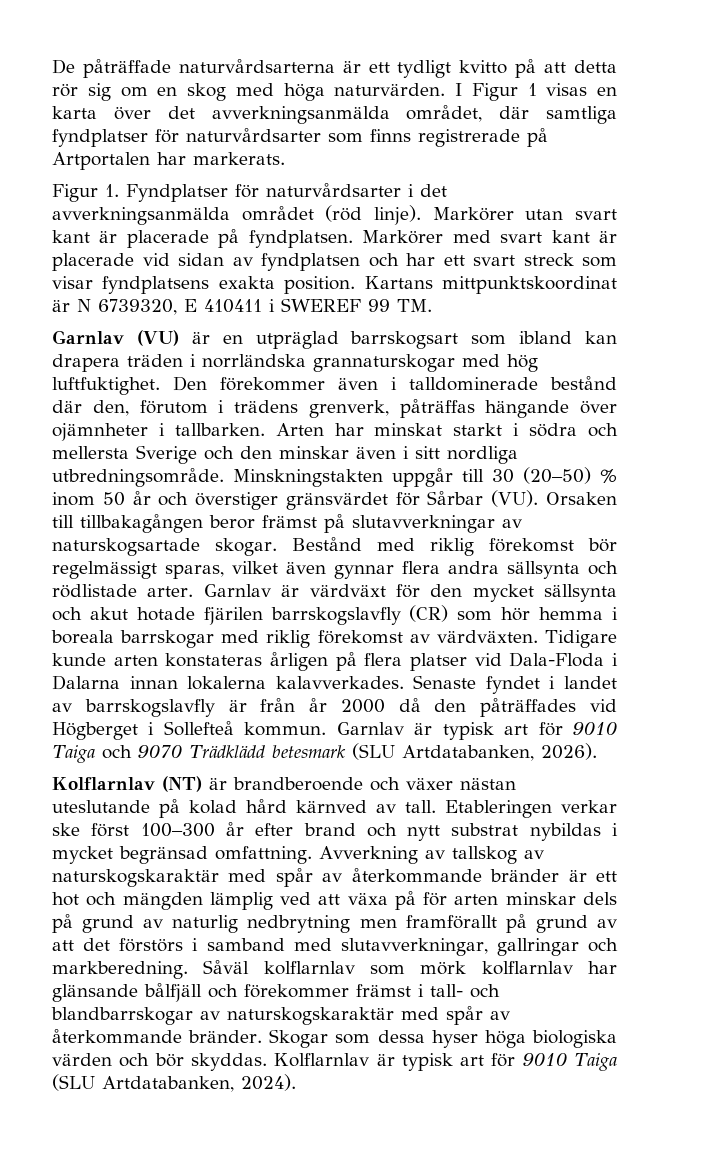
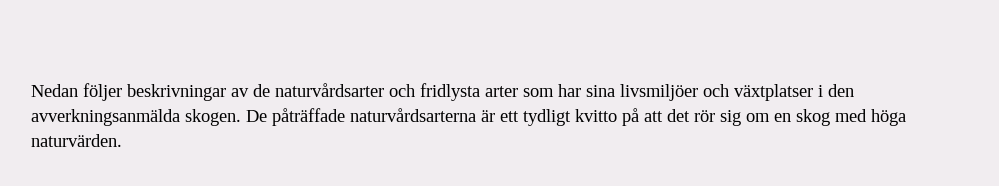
(52, 66) none -> [31,83,854,101] [31,109,241,126] Nedan följer beskrivningar av de naturvårdsarter och fridlysta arter som har sina livsmiljöer och växtplatser i den avverkningsanmälda skogen.
[574,60,618,73] detta -> [667,109,690,122] det
[455,83,617,101] [52,105,617,124] [52,128,548,147] [52,152,285,170] [52,183,447,202] [52,205,617,225] [52,229,618,248] [52,253,617,271] [52,276,617,294] [52,298,432,315] [52,330,617,349] [52,354,538,372] [52,376,617,395] [52,399,617,418] [52,423,619,441] [52,445,518,464] [52,467,617,487] [52,490,617,510] [52,514,522,533] [52,537,617,556] [52,561,618,579] [52,584,617,602] [52,605,619,625] [51,630,618,648] [52,652,619,671] [52,675,617,694] [52,698,617,717] [52,721,618,740] [52,743,597,763] [52,776,516,792] [52,799,617,818] [52,822,618,841] [52,846,544,864] [52,868,617,887] [52,891,617,910] [52,914,617,933] [52,938,618,956] [52,960,617,979] [52,983,500,1002] [51,1006,510,1025] [52,1029,617,1048] [52,1053,618,1071] [52,1074,296,1092] I Figur 1 visas en karta över det avverkningsanmälda området, där samtliga fyndplatser för naturvårdsarter som finns registrerade på Artportalen har markerats. // Figur 1. Fyndplatser för naturvårdsarter i det avverkningsanmälda området (röd linje). Markörer utan svart kant är placerade på fyndplatsen. Markörer med svart kant är placerade vid sidan av fyndplatsen och har ett svart streck som visar fyndplatsens exakta position. Kartans mittpunktskoordinat är N 6739320, E 410411 i SWEREF 99 TM. // Garnlav (VU) är en utpräglad barrskogsart som ibland kan drapera träden i norrländska grannaturskogar med hög luftfuktighet. Den förekommer även i talldominerade bestånd där den, förutom i trädens grenverk, påträffas hängande över ojämnheter i tallbarken. Arten har minskat starkt i södra och mellersta Sverige och den minskar även i sitt nordliga utbredningsområde. Minskningstakten uppgår till 30 (20–50) % inom 50 år och överstiger gränsvärdet för Sårbar (VU). Orsaken till tillbakagången beror främst på slutavverkningar av naturskogsartade skogar. Bestånd med riklig förekomst bör regelmässigt sparas, vilket även gynnar flera andra sällsynta och rödlistade arter. Garnlav är värdväxt för den mycket sällsynta och akut hotade fjärilen barrskogslavfly (CR) som hör hemma i boreala barrskogar med riklig förekomst av värdväxten. Tidigare kunde arten konstateras årligen på flera platser vid Dala-Floda i Dalarna innan lokalerna kalavverkades. Senaste fyndet i landet av barrskogslavfly är från år 2000 då den påträffades vid Högberget i Sollefteå kommun. Garnlav är typisk art för 9010 Taiga och 9070 Trädklädd betesmark (SLU Artdatabanken, 2026). // Kolflarnlav (NT) är brandberoende och växer nästan uteslutande på kolad hård kärnved av tall. Etableringen verkar ske först 100–300 år efter brand och nytt substrat nybildas i mycket begränsad omfattning. Avverkning av tallskog av naturskogskaraktär med spår av återkommande bränder är ett hot och mängden lämplig ved att växa på för arten minskar dels på grund av naturlig nedbrytning men framförallt på grund av att det förstörs i samband med slutavverkningar, gallringar och markberedning. Såväl kolflarnlav som mörk kolflarnlav har glänsande bålfjäll och förekommer främst i tall- och blandbarrskogar av naturskogskaraktär med spår av återkommande bränder. Skogar som dessa hyser höga biologiska värden och bör skyddas. Kolflarnlav är typisk art för 9010 Taiga (SLU Artdatabanken, 2024). -> (122, 140) none

